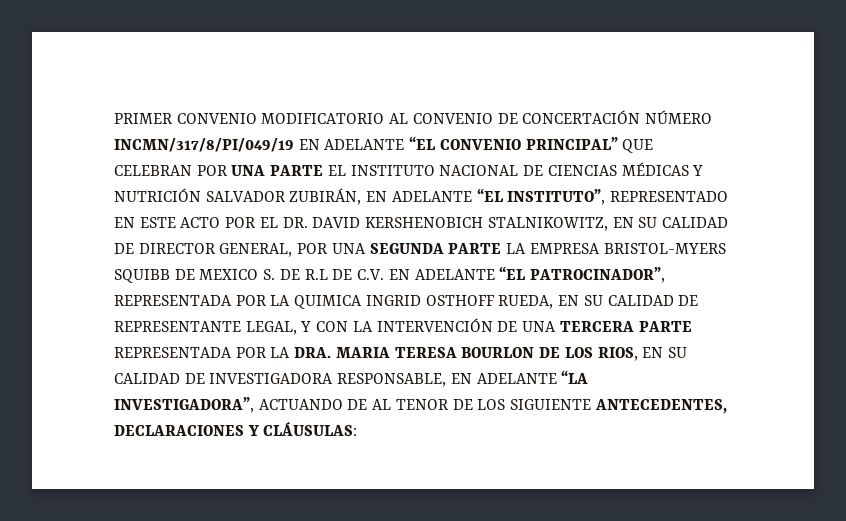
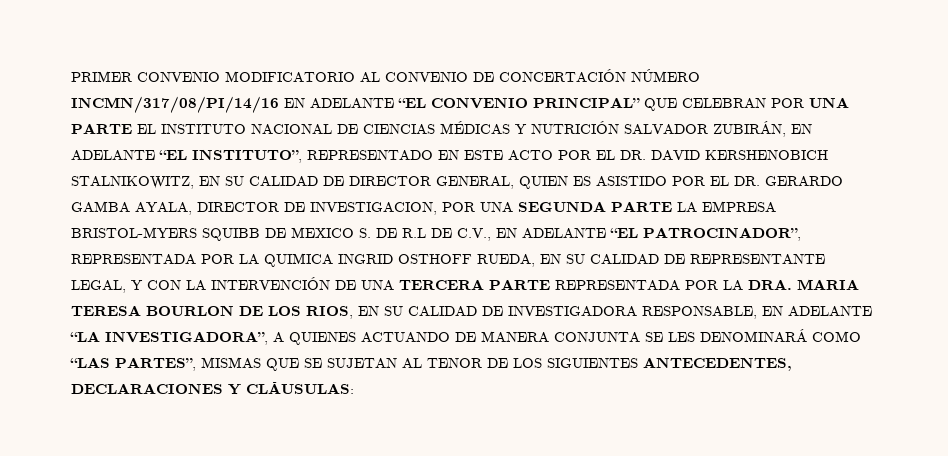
[114,138,294,152] INCMN/317/8/PI/049/19 -> [71,96,279,113] INCMN/317/08/PI/14/16
(293, 250) none -> [519,175,843,189] [71,201,437,215] QUIEN ES ASISTIDO POR EL DR. GERARDO GAMBA AYALA, DIRECTOR DE INVESTIGACION,
[357,269,385,280] C.V. -> [457,228,491,241] C.V.,
[258,399,368,410] ACTUANDO DE -> [273,329,861,345] [70,357,397,371] A QUIENES ACTUANDO DE MANERA CONJUNTA SE LES DENOMINARÁ COMO “LAS PARTES”, MISMAS QUE SE SUJETAN
[510,399,592,410] SIGUIENTE -> [547,357,638,368] SIGUIENTES

